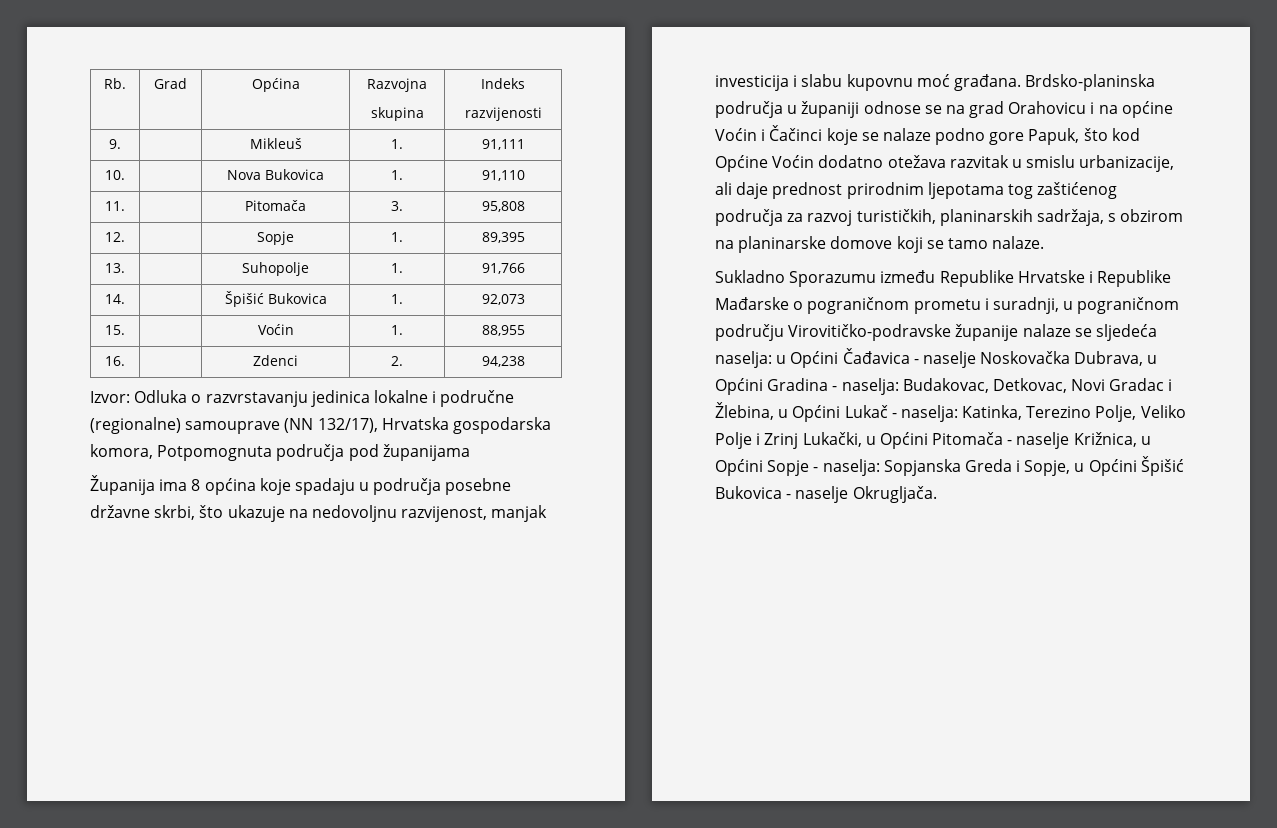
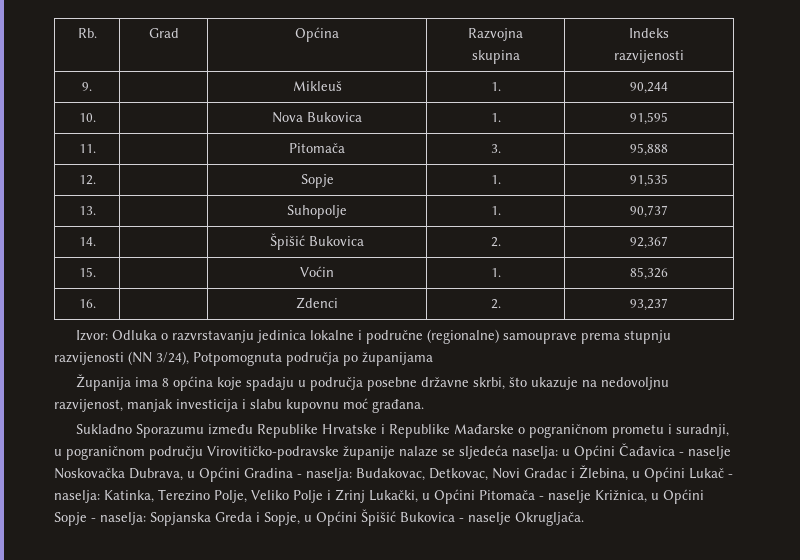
[481,139,525,150] 91,111 -> [630,82,668,94] 90,244
[481,170,525,181] 91,110 -> [630,112,668,125] 91,595
[481,201,525,212] 95,808 -> [630,143,668,156] 95,888
[481,232,525,243] 89,395 -> [630,174,668,187] 91,535
[481,263,525,274] 91,766 -> [630,205,668,218] 90,737
[391,294,403,304] [481,294,525,305] 1. | 92,073 -> [490,237,501,247] [630,236,668,249] 2. | 92,367
[481,325,525,336] 88,955 -> [630,267,668,280] 85,326
[481,356,525,367] 94,238 -> [630,298,668,311] 93,237
[284,417,551,434] [90,444,153,459] (NN 132/17), Hrvatska gospodarska komora, -> [581,330,672,344] [54,351,189,365] prema stupnju razvijenosti (NN 3/24),
[348,444,379,461] pod -> [343,355,358,366] po
[1025,74,1156,91] [715,101,1173,118] [715,125,1140,145] [715,155,1175,172] [715,182,1118,199] [715,209,1184,226] [715,236,1045,253] Brdsko-planinska područja u županiji odnose se na grad Orahovicu i na općine Voćin i Čačinci koje se nalaze podno gore Papuk, što kod Općine Voćin dodatno otežava razvitak u smislu urbanizacije, ali daje prednost prirodnim ljepotama tog zaštićenog područja za razvoj turističkih, planinarskih sadržaja, s obzirom na planinarske domove koji se tamo nalaze. -> (424, 406) none

